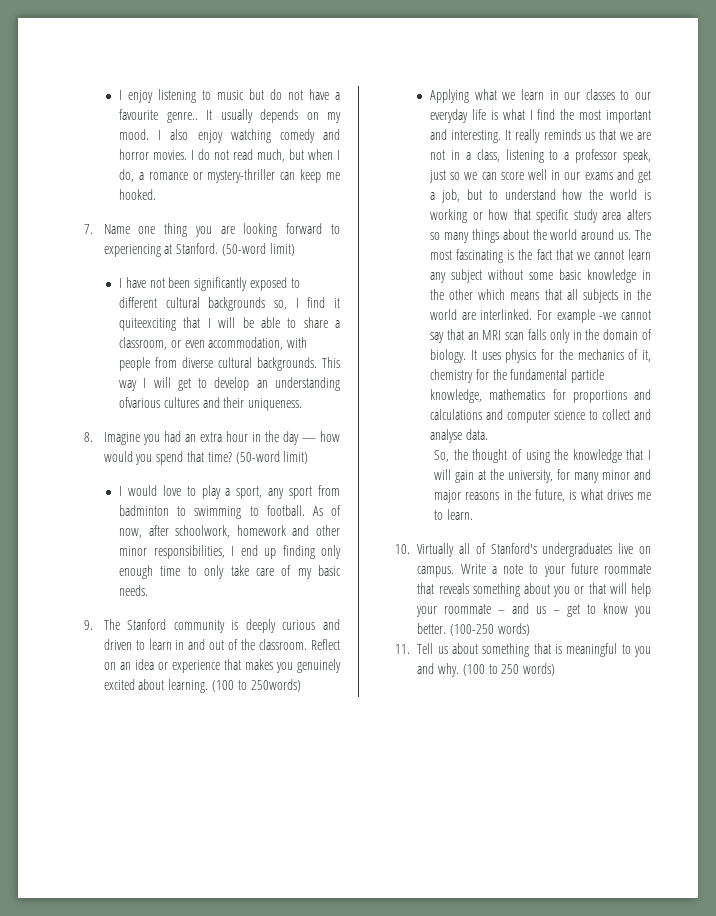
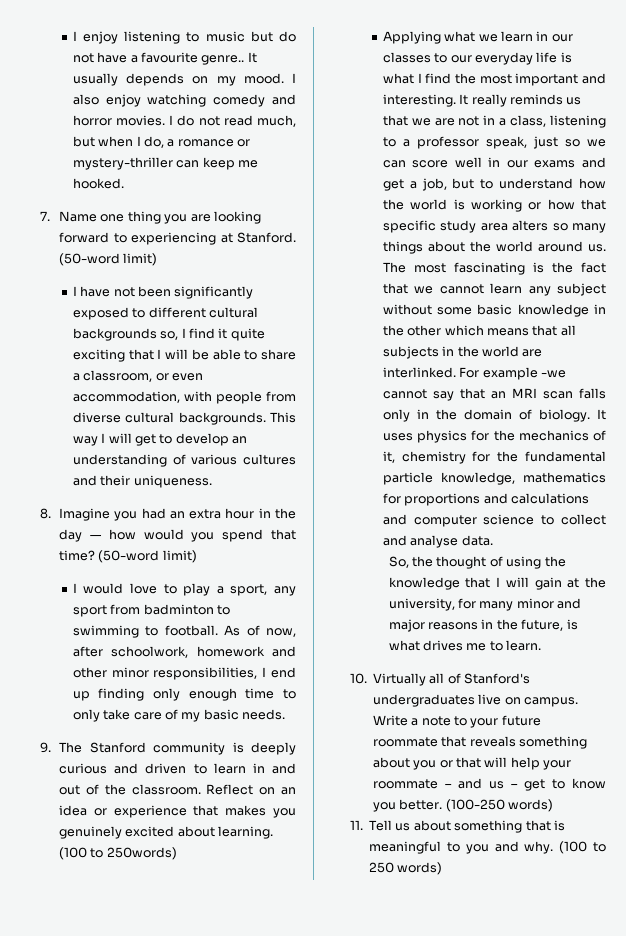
[119,318,177,331] quiteexciting -> [230,328,265,341] [72,349,125,362] quite exciting
[119,397,161,408] ofvarious -> [172,454,238,465] of various

